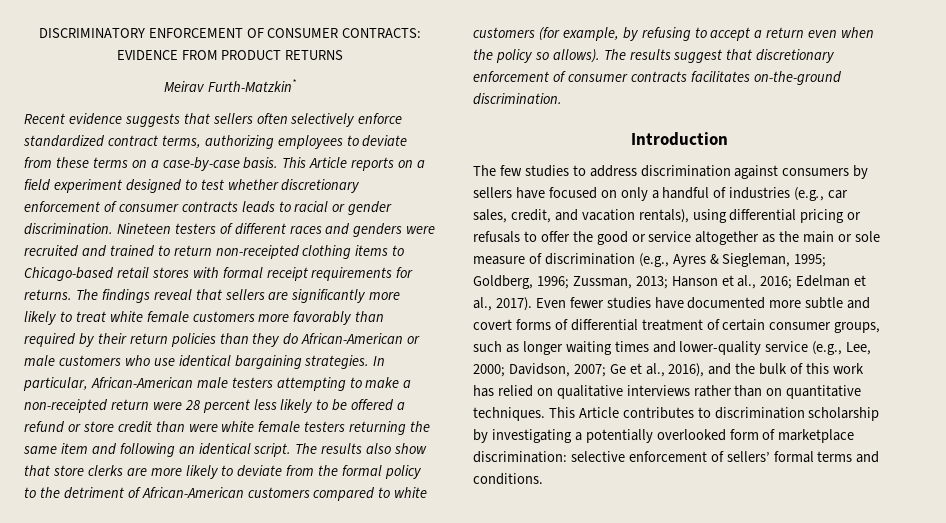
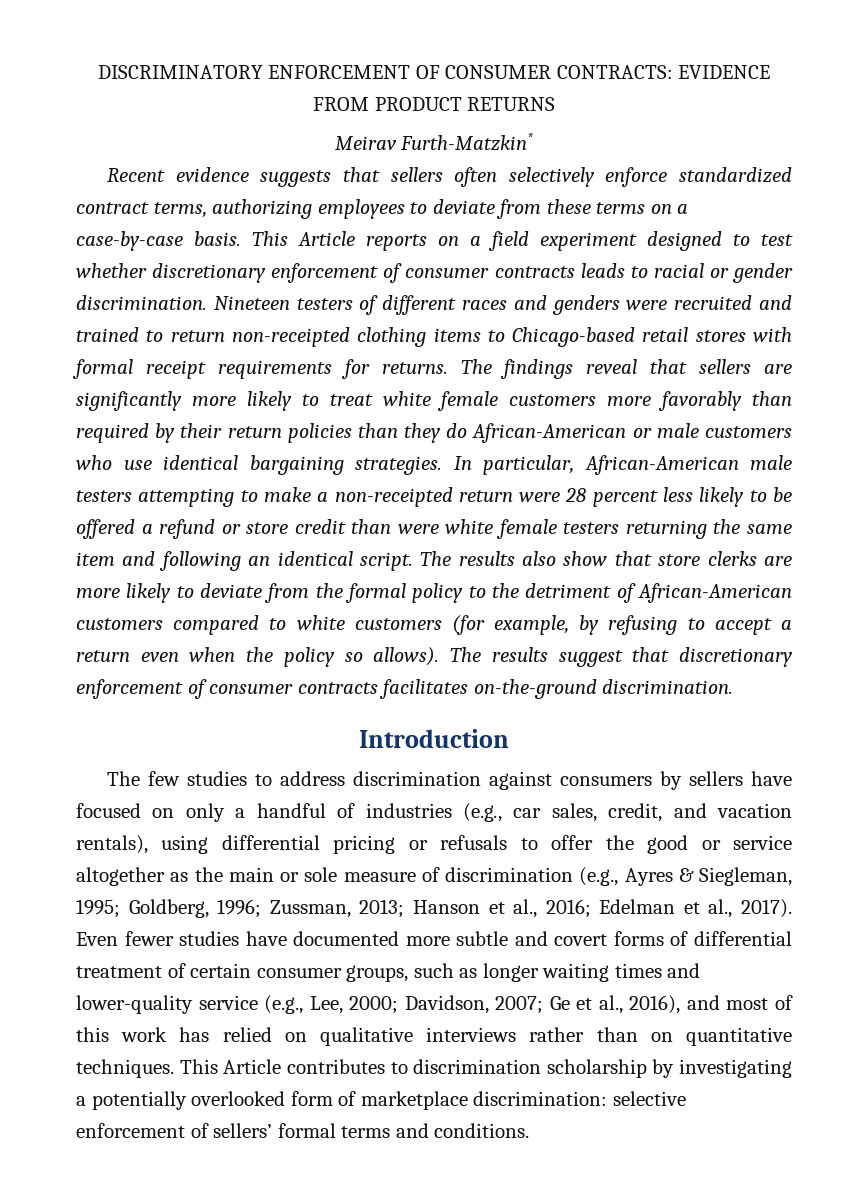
[735,363,788,375] the bulk -> [726,998,769,1010] most

